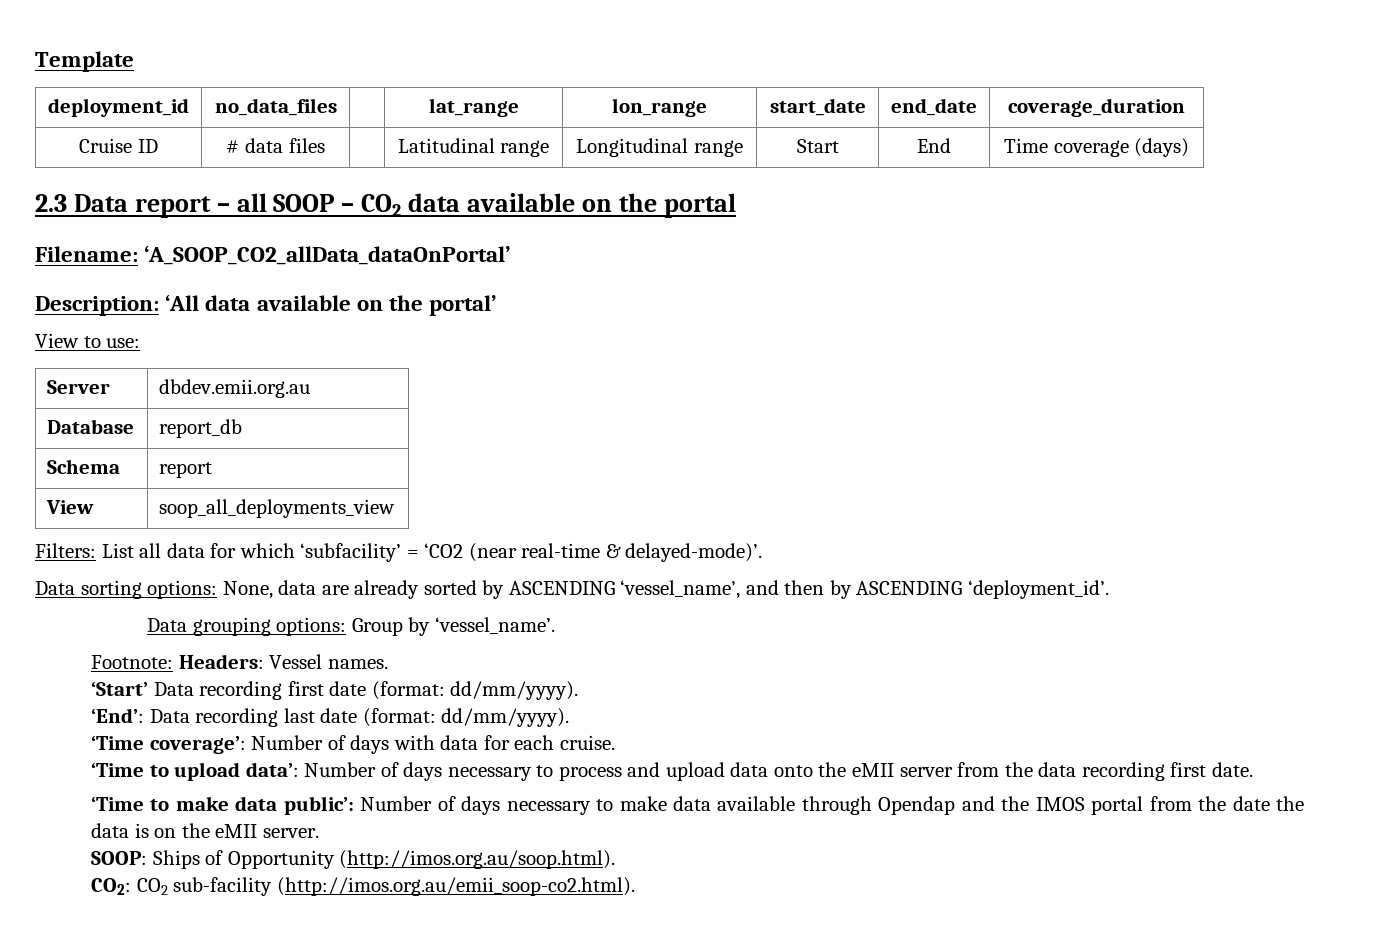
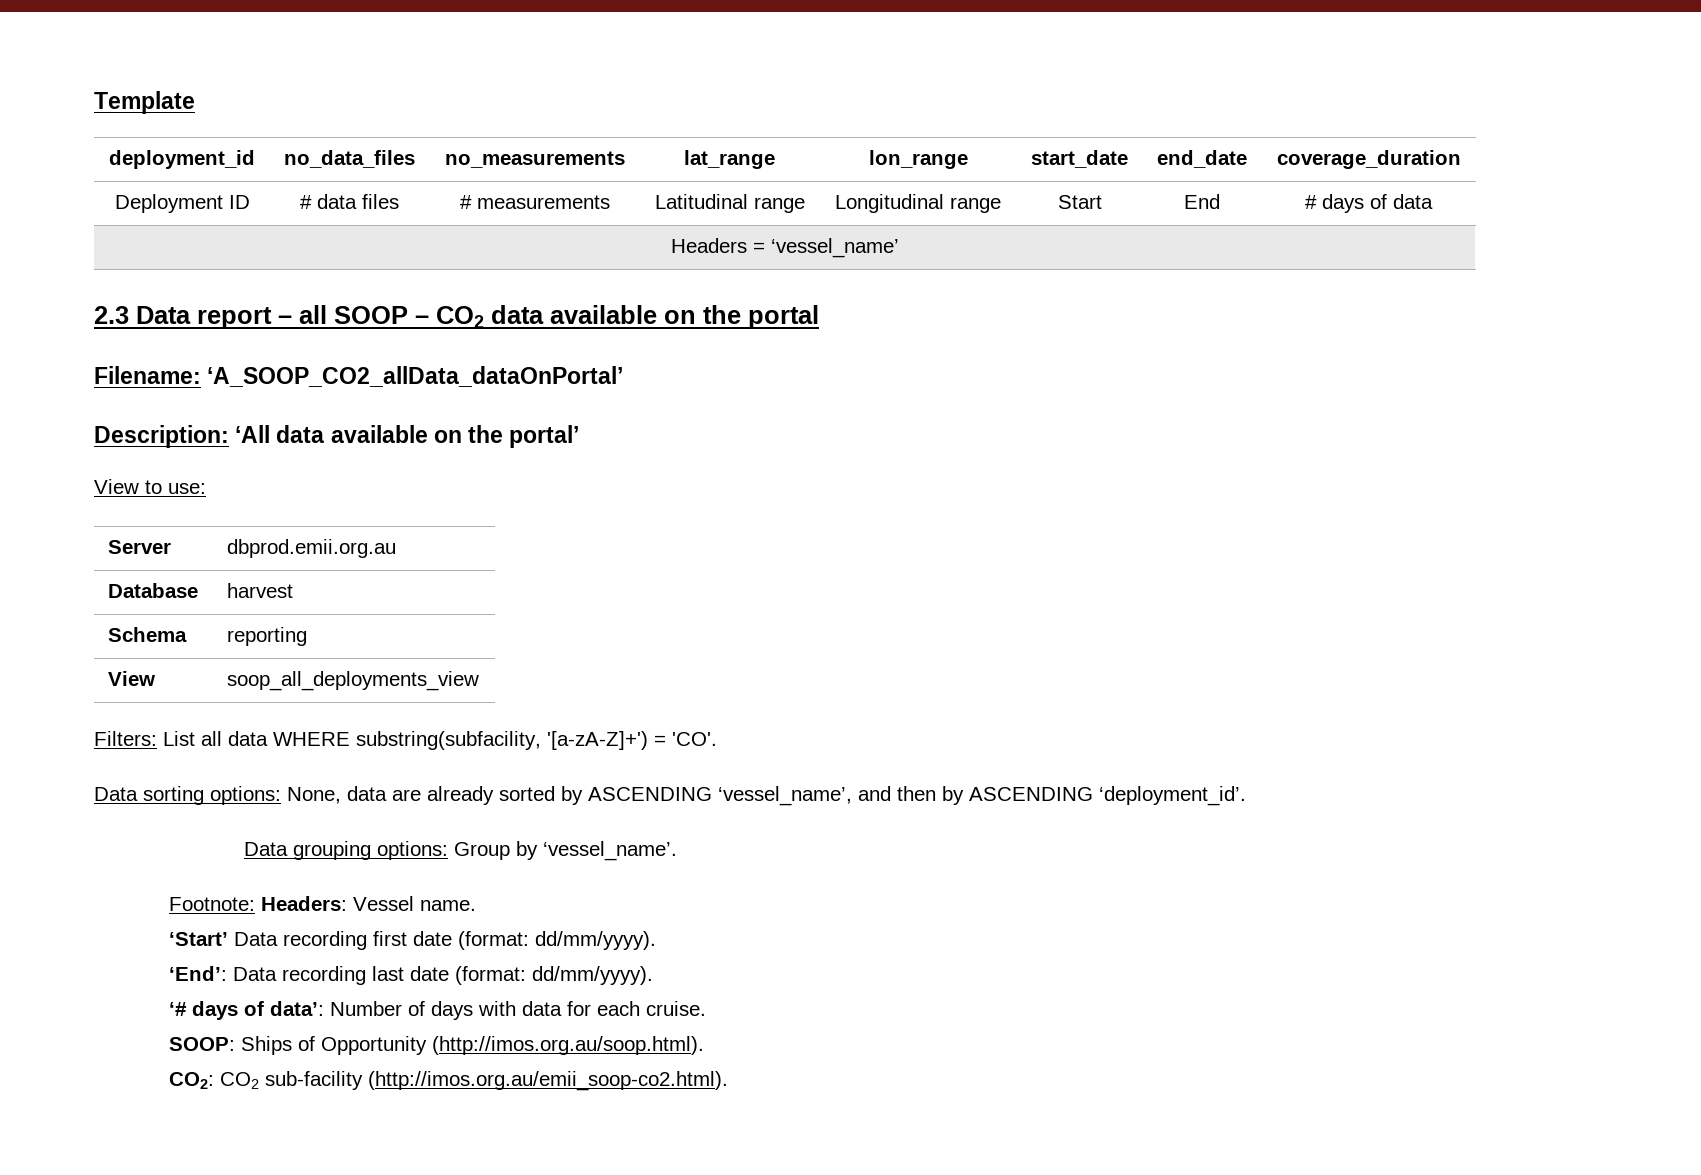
(337, 107) none -> [444,151,625,168] no_measurements
[79,138,133,153] Cruise -> [114,194,223,213] Deployment
(325, 145) none -> [459,195,610,209] # measurements
[1003,138,1190,157] Time coverage (days) -> [1305,194,1433,213] [671,238,899,258] # days of data // Headers = ‘vessel_name’
[159,379,311,398] dbdev.emii.org.au -> [227,539,397,558] dbprod.emii.org.au
[159,419,243,438] report_db -> [227,583,294,598] harvest
[159,462,213,478] report -> [227,627,308,646] reporting
[210,543,763,562] for which ‘subfacility’ = ‘CO2 (near real-time & delayed-mode)’. -> [273,731,717,750] WHERE substring(subfacility, '[a-zA-Z]+') = 'CO'.
[327,659,388,669] names. -> [419,900,476,911] name.
[90,735,246,754] ‘Time coverage’: -> [168,1001,324,1020] ‘# days of data’:
[90,762,1253,781] [90,796,1305,815] [90,823,319,838] // ‘Time to upload data’: Number of days necessary to process and upload data onto the eMII server from the data recording first date. // ‘Time to make data public’: Number of days necessary to make data available through Opendap and the IMOS portal from the date the data is on the eMII server. -> (706, 1008) none

